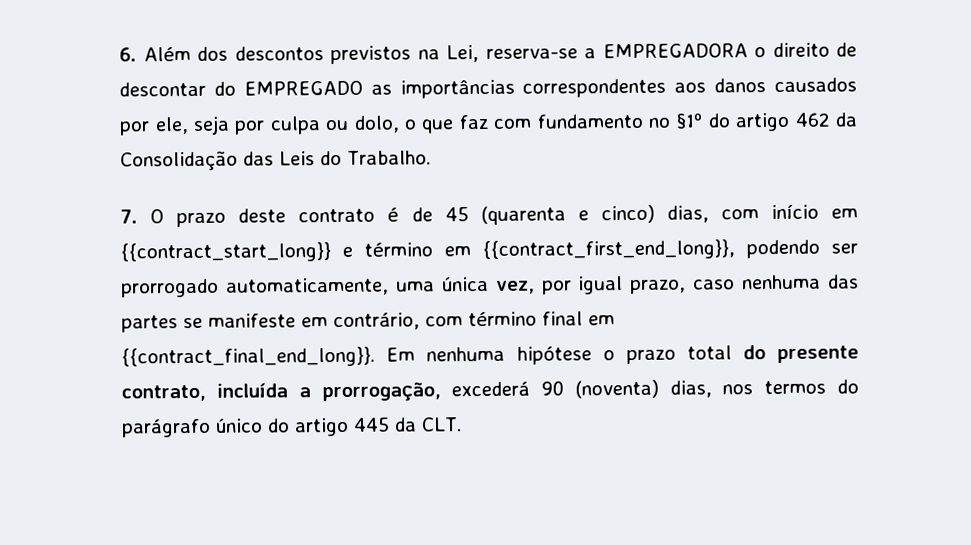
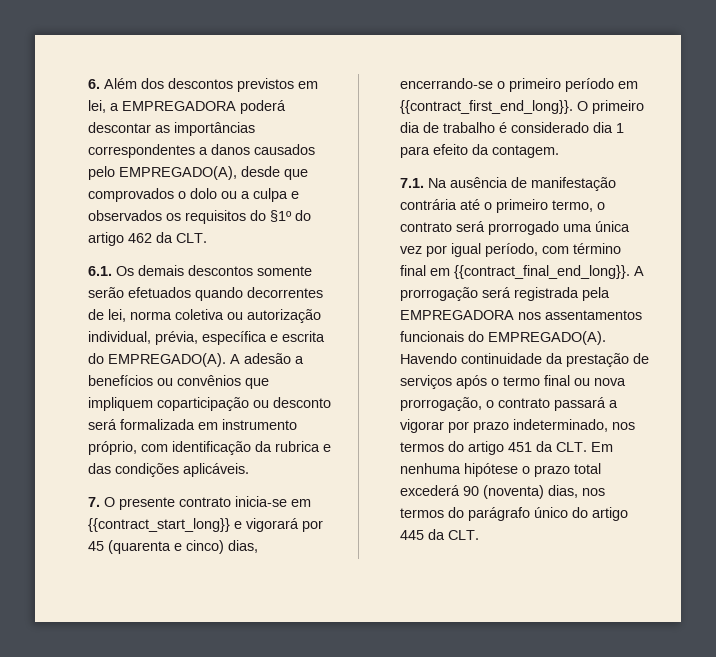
[417,42,857,63] [119,80,363,97] na Lei, reserva-se a EMPREGADORA o direito de descontar do EMPREGADO -> [298,81,319,89] [88,100,287,114] [88,122,152,133] em lei, a EMPREGADORA poderá descontar
[674,82,707,93] aos -> [199,147,209,155] a
[119,113,672,136] por ele, seja por culpa ou dolo, o que faz com fundamento no -> [88,166,309,180] [88,188,300,202] [88,210,267,224] pelo EMPREGADO(A), desde que comprovados o dolo ou a culpa e observados os requisitos do
[120,150,432,172] [120,207,433,228] Consolidação das Leis do Trabalho. // 7. O prazo deste contrato é de -> [176,233,208,243] [88,265,313,276] [88,287,324,301] [88,309,322,323] [88,331,326,345] [88,353,305,367] [88,375,270,389] [88,397,332,411] [88,419,298,430] [88,441,332,455] [88,463,250,477] [88,496,312,510] [88,518,324,532] CLT. // 6.1. Os demais descontos somente serão efetuados quando decorrentes de lei, norma coletiva ou autorização individual, prévia, específica e escrita do EMPREGADO(A). A adesão a benefícios ou convênios que impliquem coparticipação ou desconto será formalizada em instrumento próprio, com identificação da rubrica e das condições aplicáveis. // 7. O presente contrato inicia-se em {{contract_start_long}} e vigorará por
[720,203,858,220] [120,239,858,263] [121,277,390,298] com início em {{contract_start_long}} e término em {{contract_first_end_long}}, podendo ser prorrogado automaticamente, -> [400,78,639,92] [400,100,645,114] [400,122,625,133] [400,144,560,158] [400,177,617,191] [400,199,606,213] [400,221,560,235] encerrando-se o primeiro período em {{contract_first_end_long}}. O primeiro dia de trabalho é considerado dia 1 para efeito da contagem. // 7.1. Na ausência de manifestação contrária até o primeiro termo, o contrato será prorrogado
[495,280,535,294] vez, -> [400,246,423,254] vez
[630,274,859,295] [121,312,421,333] prazo, caso nenhuma das partes se manifeste em contrário, -> [485,243,539,257] período,
(376, 357) none -> [634,266,645,276] [400,287,611,301] [400,310,643,320] [400,331,607,345] [400,353,650,367] [400,375,627,389] [400,397,619,411] [400,419,636,433] [400,441,588,455] A prorrogação será registrada pela EMPREGADORA nos assentamentos funcionais do EMPREGADO(A). Havendo continuidade da prestação de serviços após o termo final ou nova prorrogação, o contrato passará a vigorar por prazo indeterminado, nos termos do artigo 451 da CLT.
[742,345,859,364] [121,382,441,402] do presente contrato, incluída a prorrogação, -> (602, 468) none

